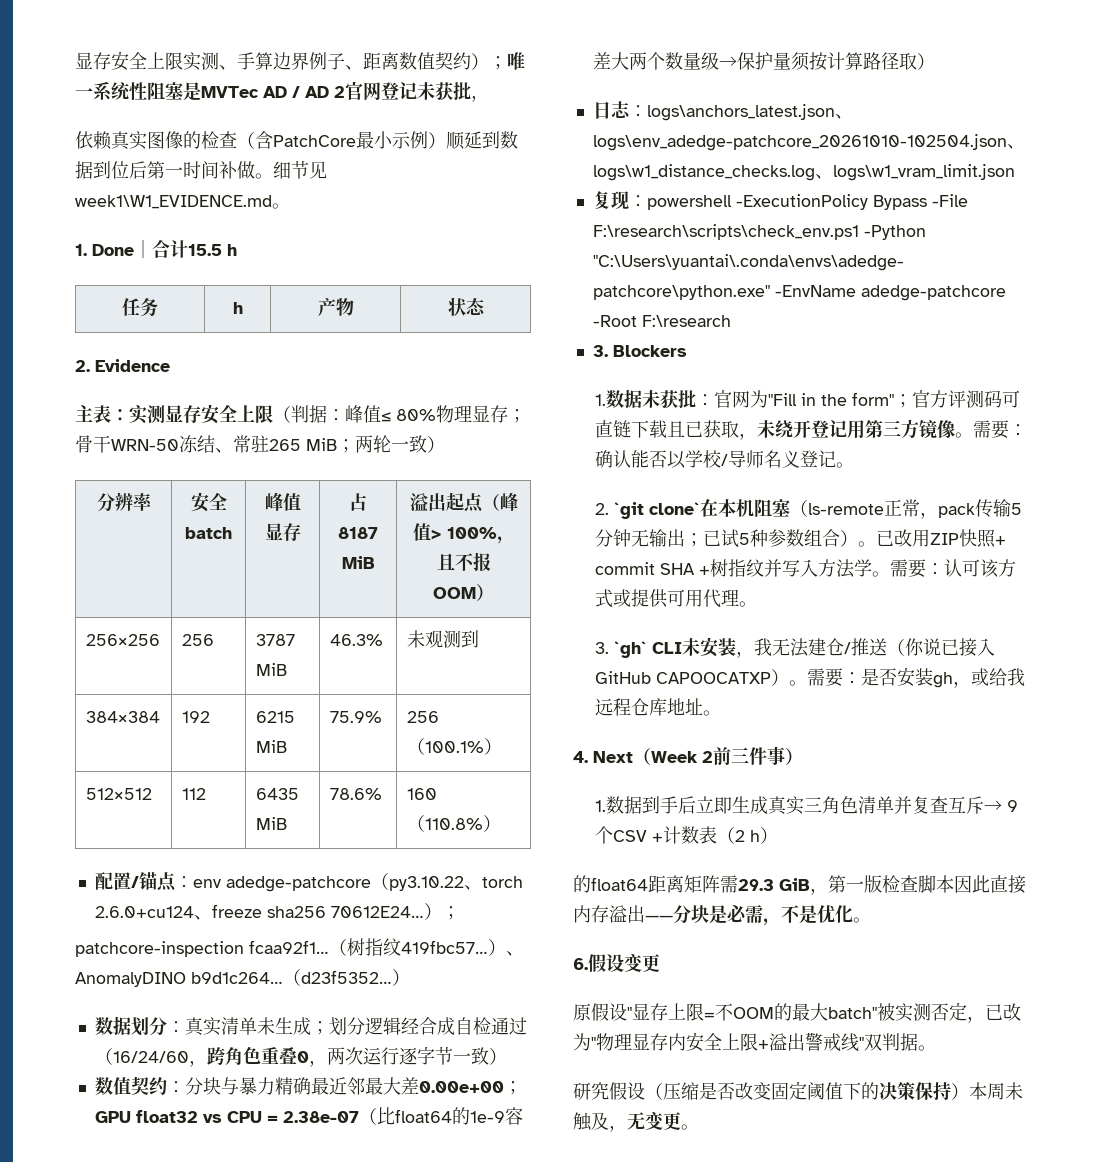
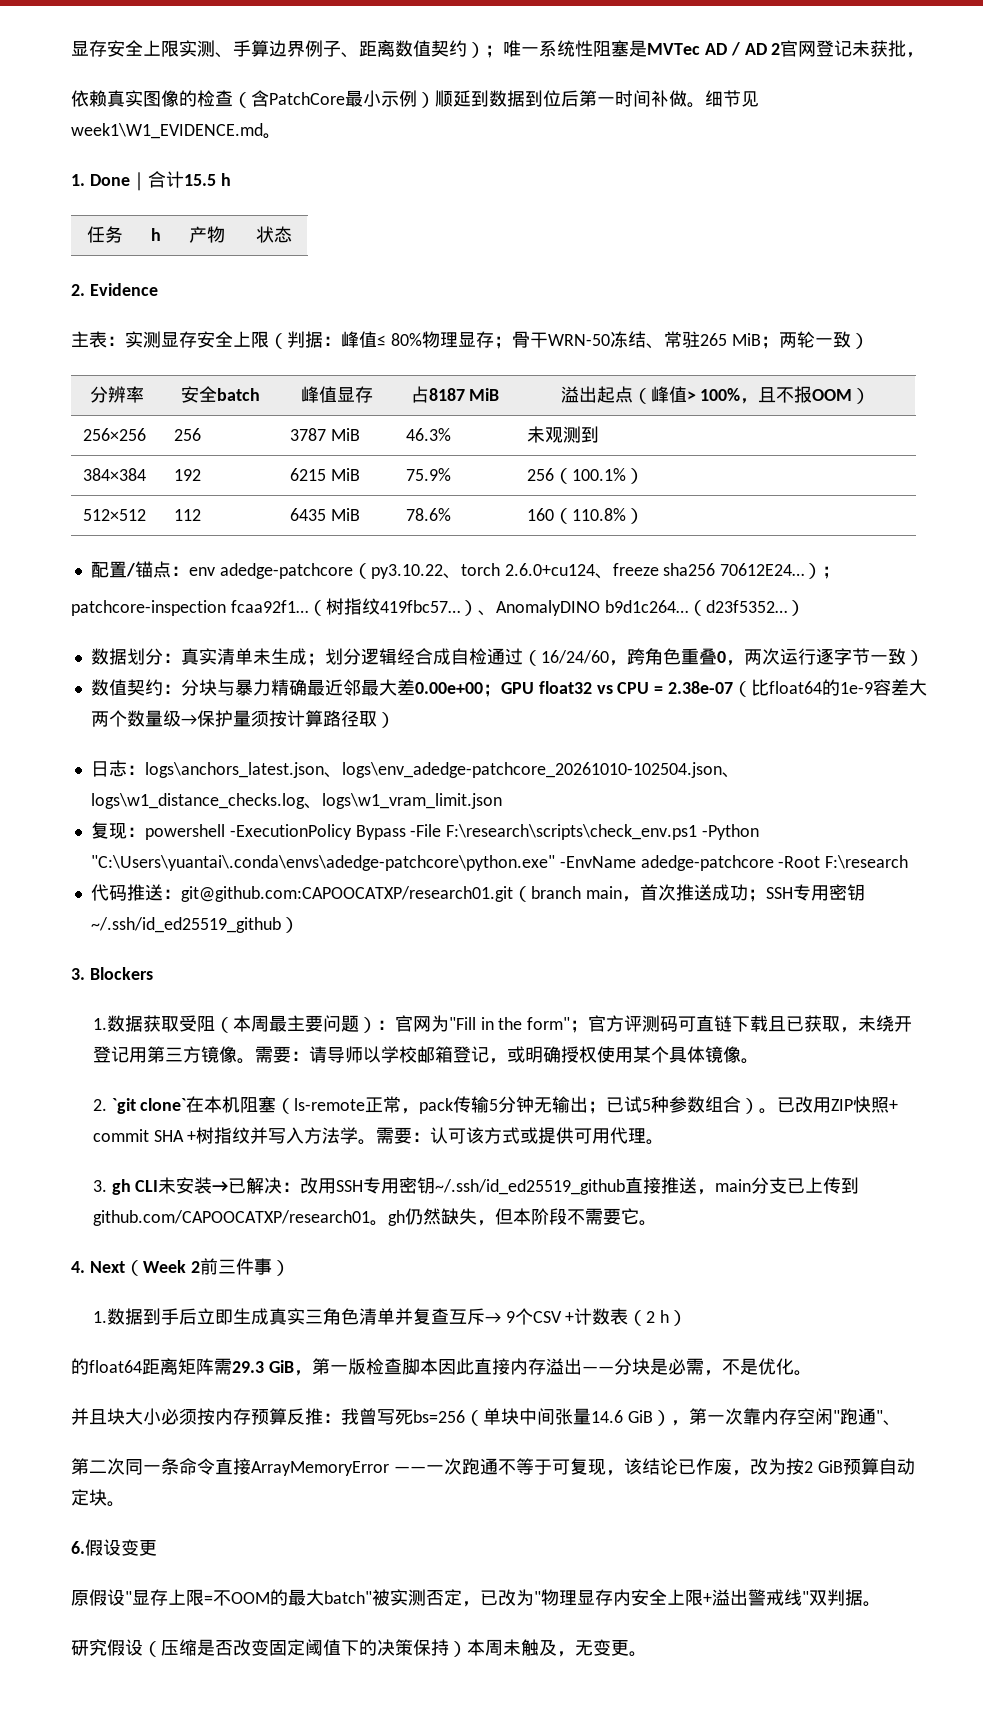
[592,345,687,357] [595,389,697,408] 3. Blockers // 1.数据未获批 -> [90,884,865,902] [90,917,299,933] [71,967,153,980] [92,1015,377,1033] 代码推送：git@github.com:CAPOOCATXP/research01.git（branch main，首次推送成功；SSH专用密钥~/.ssh/id_ed25519_github） // 3. Blockers // 1.数据获取受阻（本周最主要问题）
[595,450,837,469] 确认能否以学校/导师名义登记 -> [308,1046,741,1064] 请导师以学校邮箱登记，或明确授权使用某个具体镜像
[614,641,648,658] `gh` -> [111,1179,131,1195] gh
[736,638,996,658] [595,667,1026,688] [595,698,704,716] ，我无法建仓/推送（你说已接入GitHub CAPOOCATXP）。需要：是否安装gh，或给我远程仓库地址 -> [212,1177,860,1195] [92,1208,639,1226] →已解决：改用SSH专用密钥~/.ssh/id_ed25519_github直接推送，main分支已上传到github.com/CAPOOCATXP/research01。gh仍然缺失，但本阶段不需要它
(871, 920) none -> [71,1408,901,1426] [71,1458,915,1476] [71,1489,125,1507] // 并且块大小必须按内存预算反推：我曾写死bs=256（单块中间张量14.6 GiB），第一次靠内存空闲"跑通"、 // 第二次同一条命令直接ArrayMemoryError ——一次跑通不等于可复现，该结论已作废，改为按2 GiB预算自动定块。

